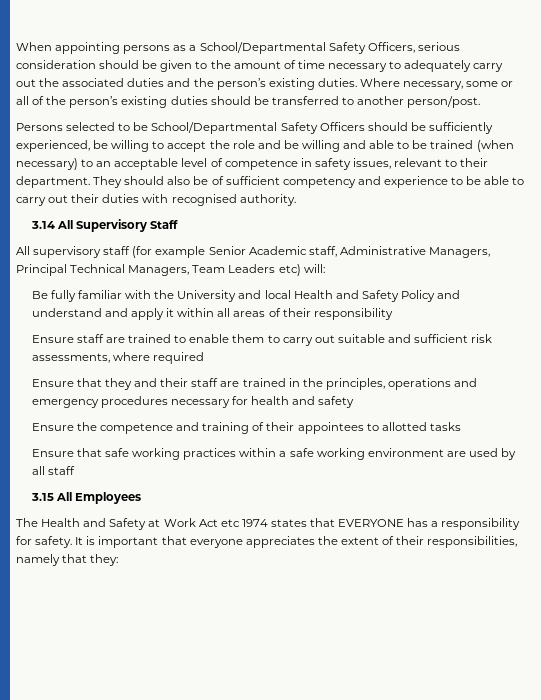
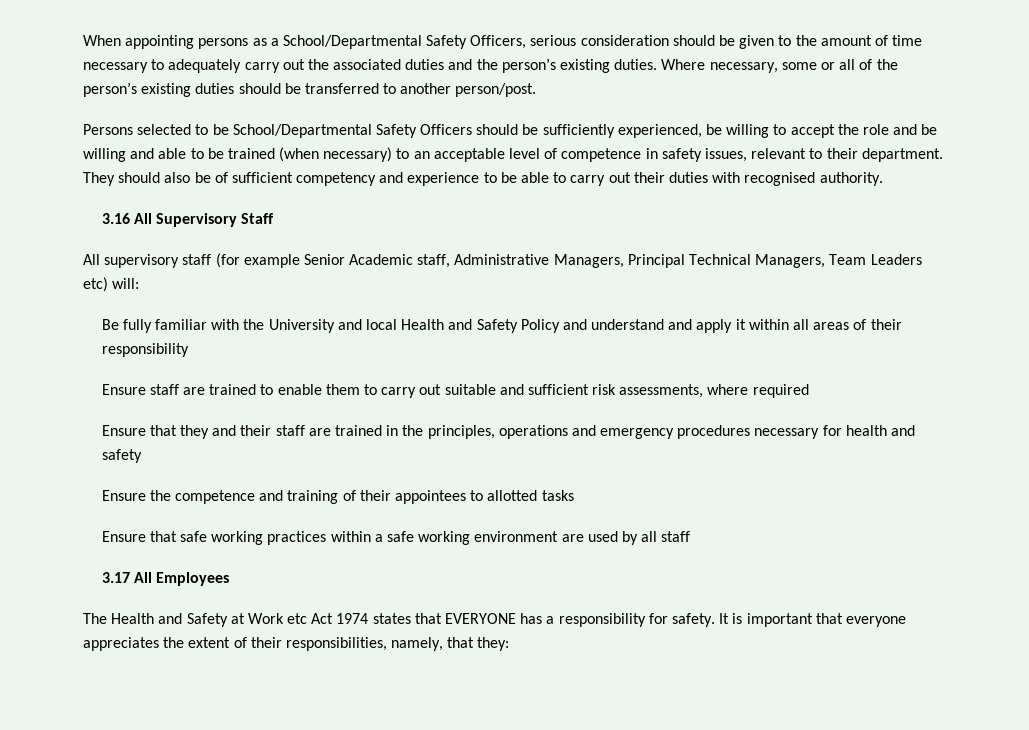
[30,221,55,229] 3.14 -> [101,213,130,224] 3.16
[30,493,54,501] 3.15 -> [101,572,130,583] 3.17
[198,519,240,527] Act etc -> [287,613,334,624] etc Act
[16,554,60,566] namely -> [391,637,444,651] namely,

